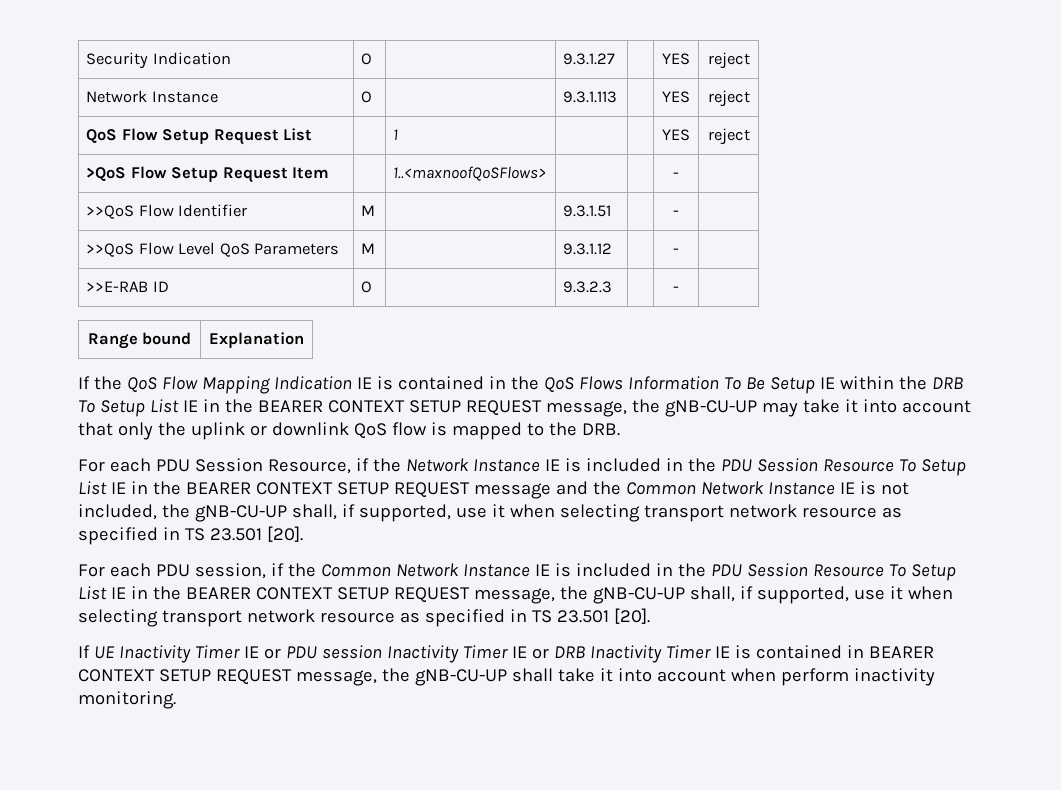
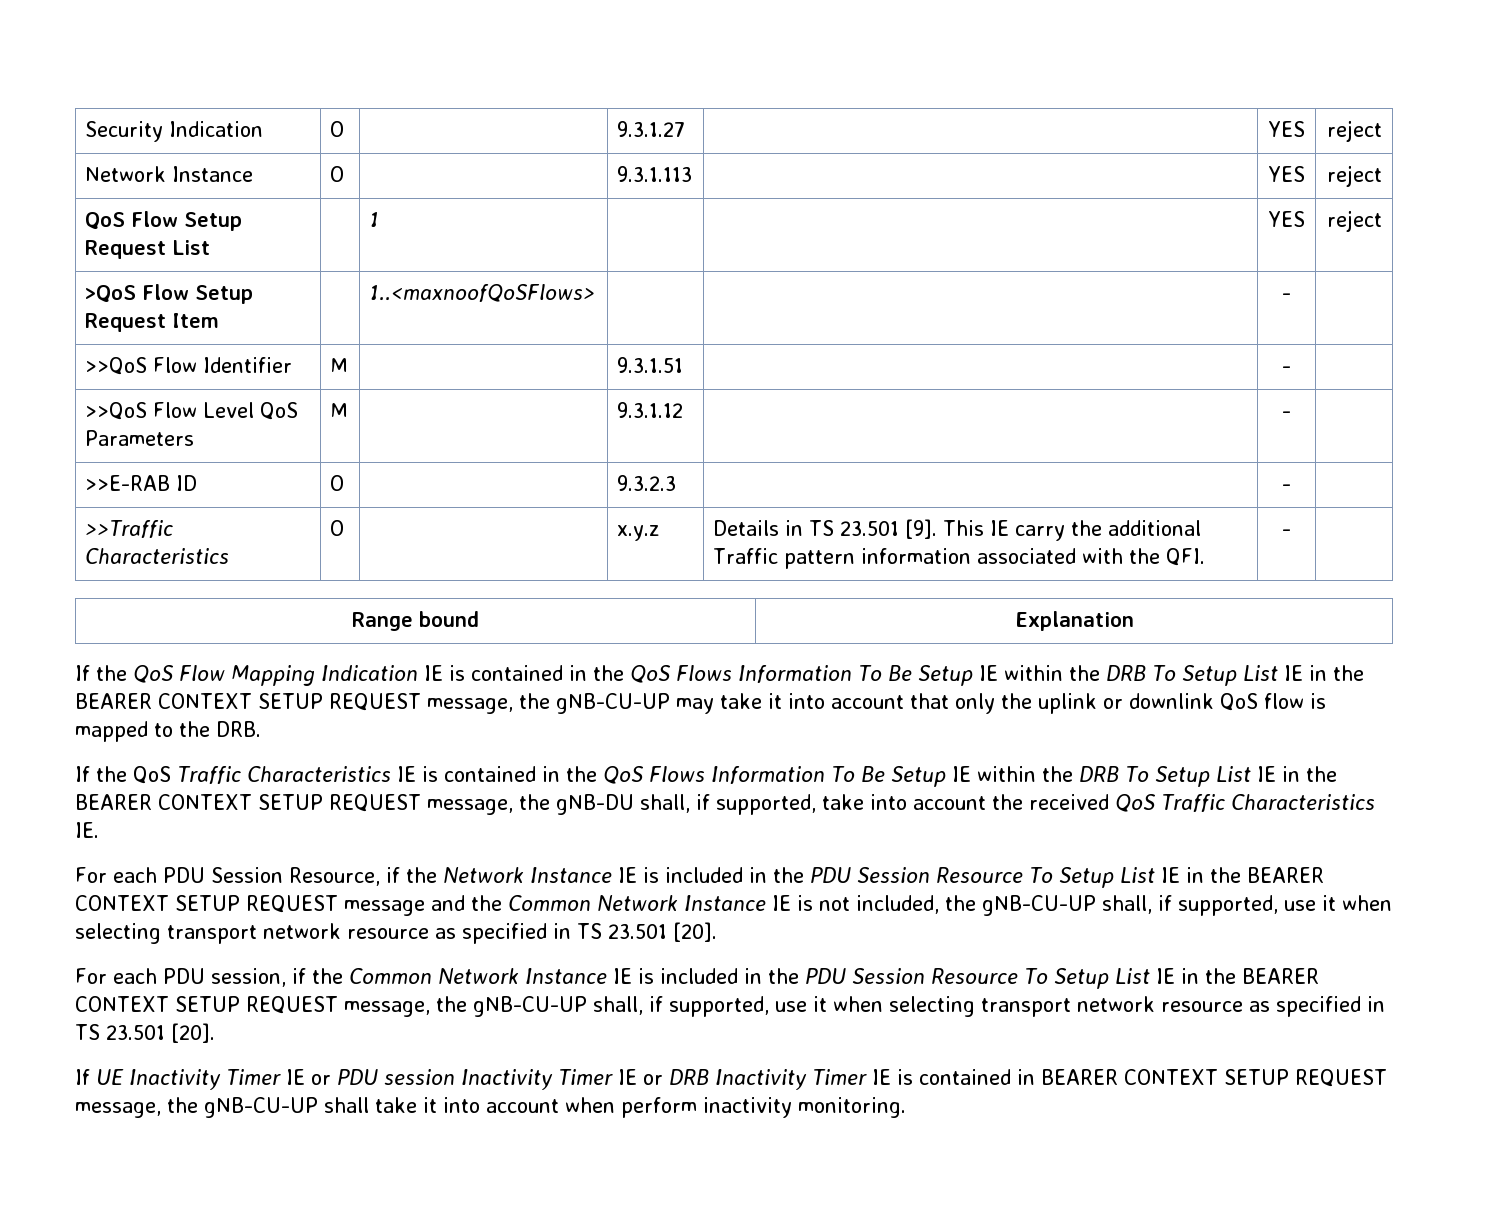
(679, 289) none -> [85,520,174,538] [85,548,230,564] [330,520,345,536] [617,525,661,541] [713,519,1202,541] [713,548,1206,569] [1282,529,1291,536] // >>Traffic Characteristics | O | | x.y.z | Details in TS 23.501 [9]. This IE carry the additional Traffic pattern information associated with the QFI. | - |
(620, 429) none -> [75,766,1337,787] [75,794,1375,815] [75,822,99,838] // If the QoS Traffic Characteristics IE is contained in the QoS Flows Information To Be Setup IE within the DRB To Setup List IE in the BEARER CONTEXT SETUP REQUEST message, the gNB-DU shall, if supported, take into account the received QoS Traffic Characteristics IE.

